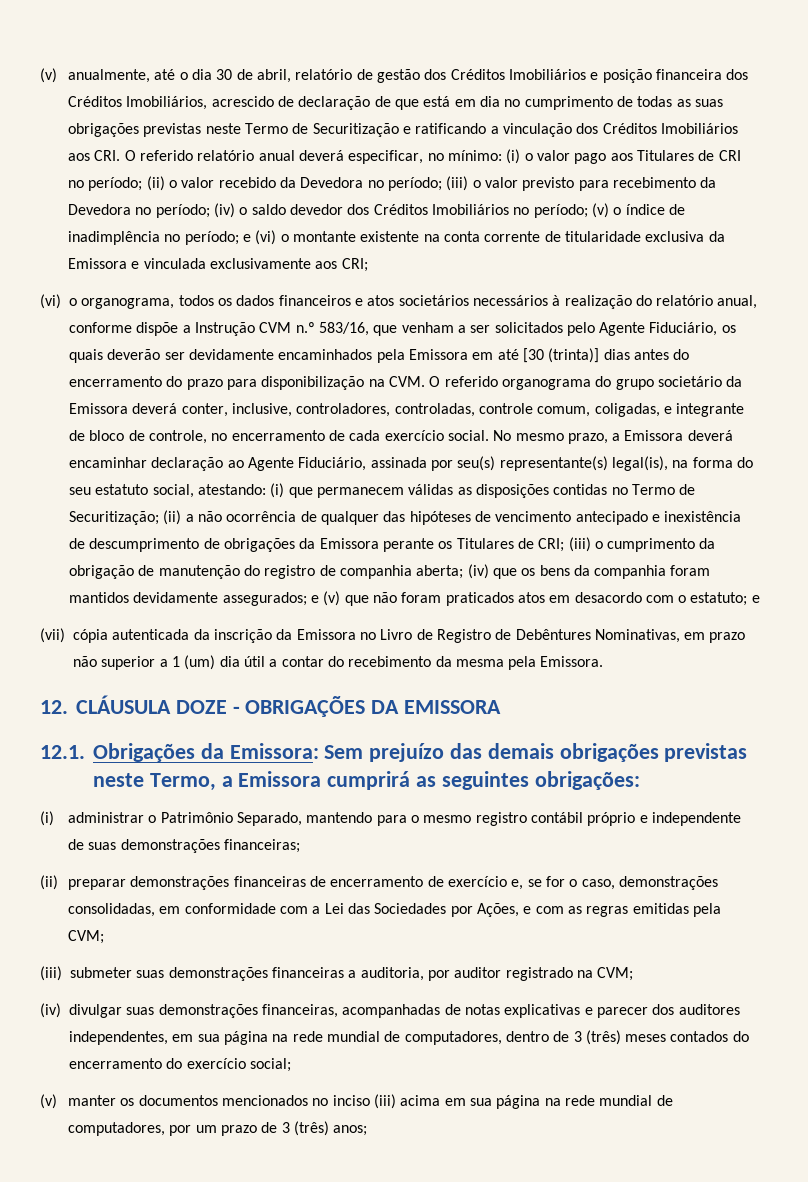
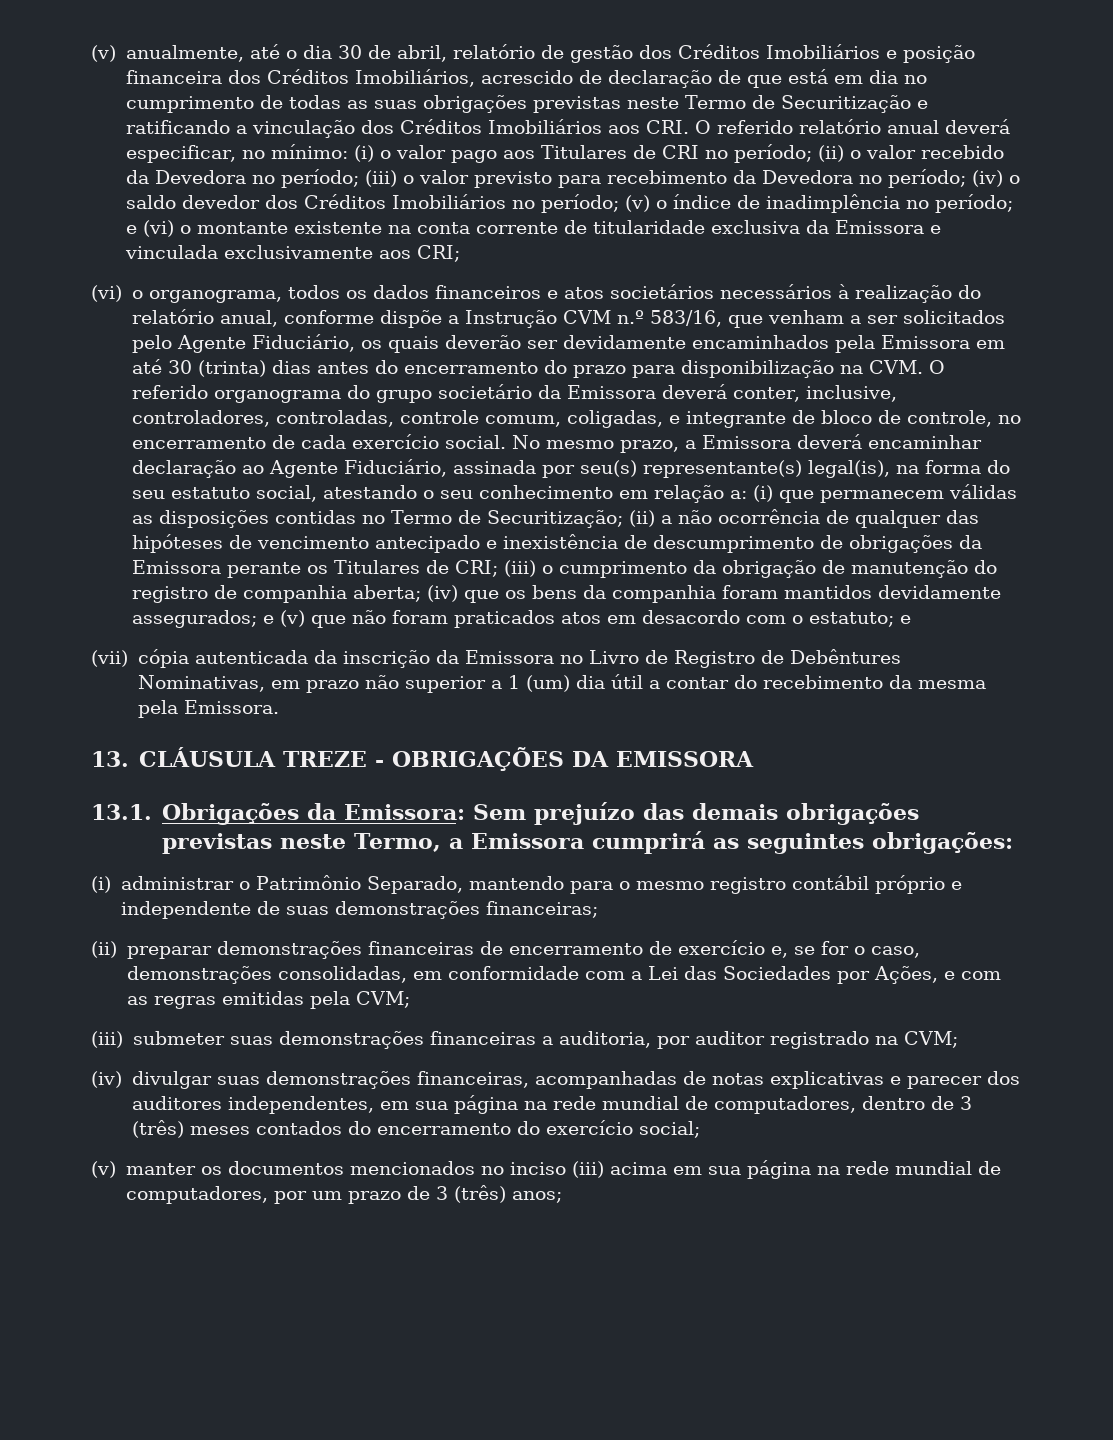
[522,348,600,363] [30 (trinta)] -> [167,360,266,377] 30 (trinta)
[197,484,266,495] atestando: -> [322,485,747,503] atestando o seu conhecimento em relação a:
[40,695,227,714] 12. CLÁUSULA DOZE -> [91,747,367,767] 13. CLÁUSULA TREZE
[40,745,85,759] 12.1. -> [91,804,152,820] 13.1.

